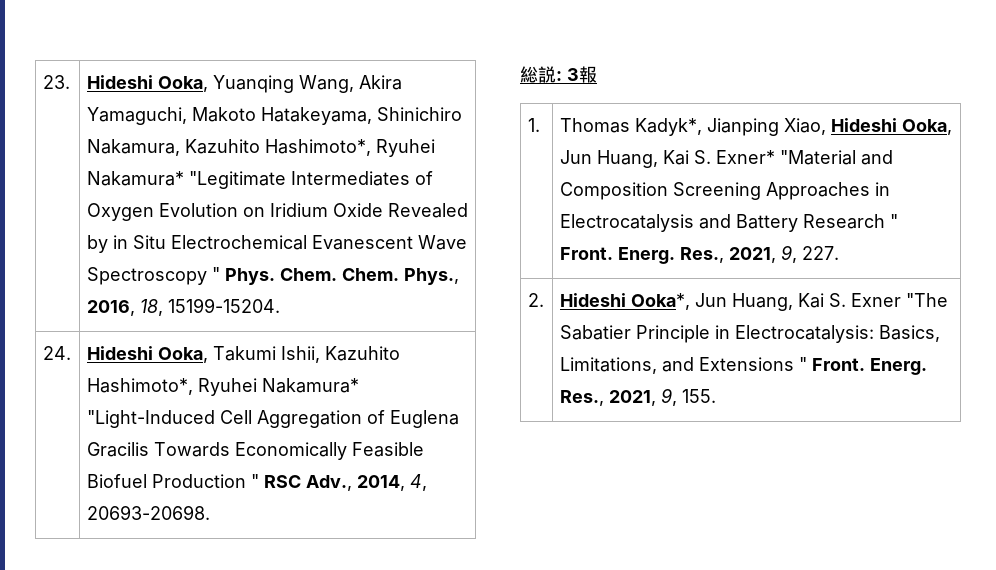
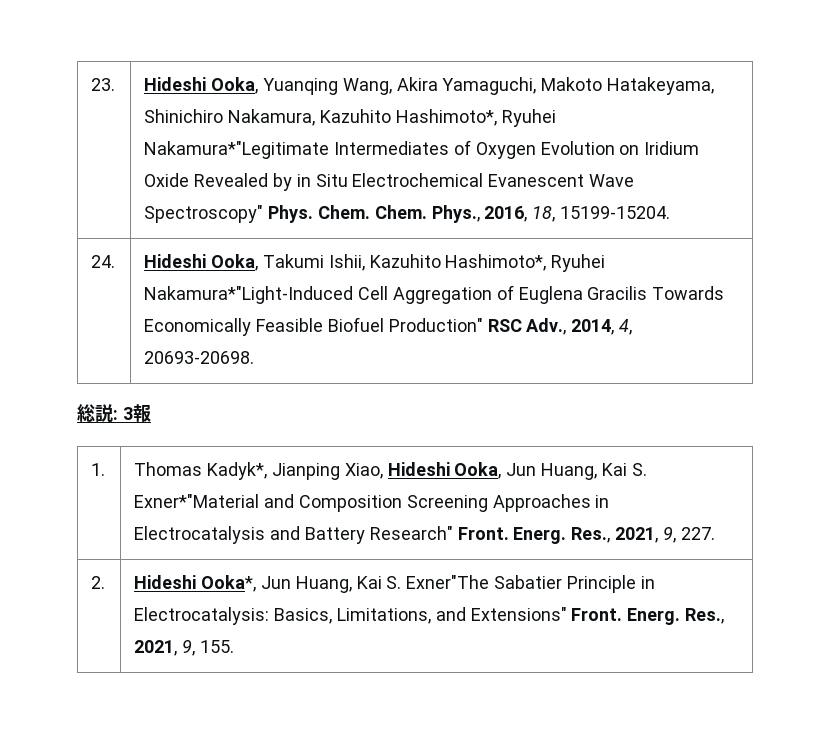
[86,171,286,189] Nakamura* "Legitimate -> [144,141,330,159] Nakamura*"Legitimate
[86,267,220,285] Spectroscopy " -> [144,205,264,223] Spectroscopy"
[261,378,359,393] [86,410,215,428] Nakamura* "Light-Induced -> [144,286,354,304] Nakamura*"Light-Induced
[151,474,259,488] Production " -> [388,318,483,332] Production"
[715,150,856,165] Exner* "Material -> [134,494,260,508] Exner*"Material
[802,214,898,229] Research " -> [369,526,453,540] Research"
[850,293,948,307] Exner "The -> [406,575,490,589] Exner"The
[698,357,807,371] Extensions " -> [470,607,567,621] Extensions"

